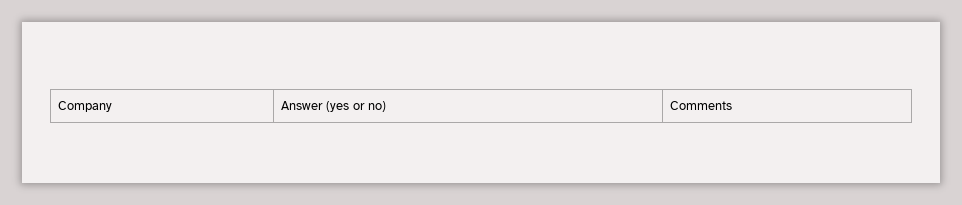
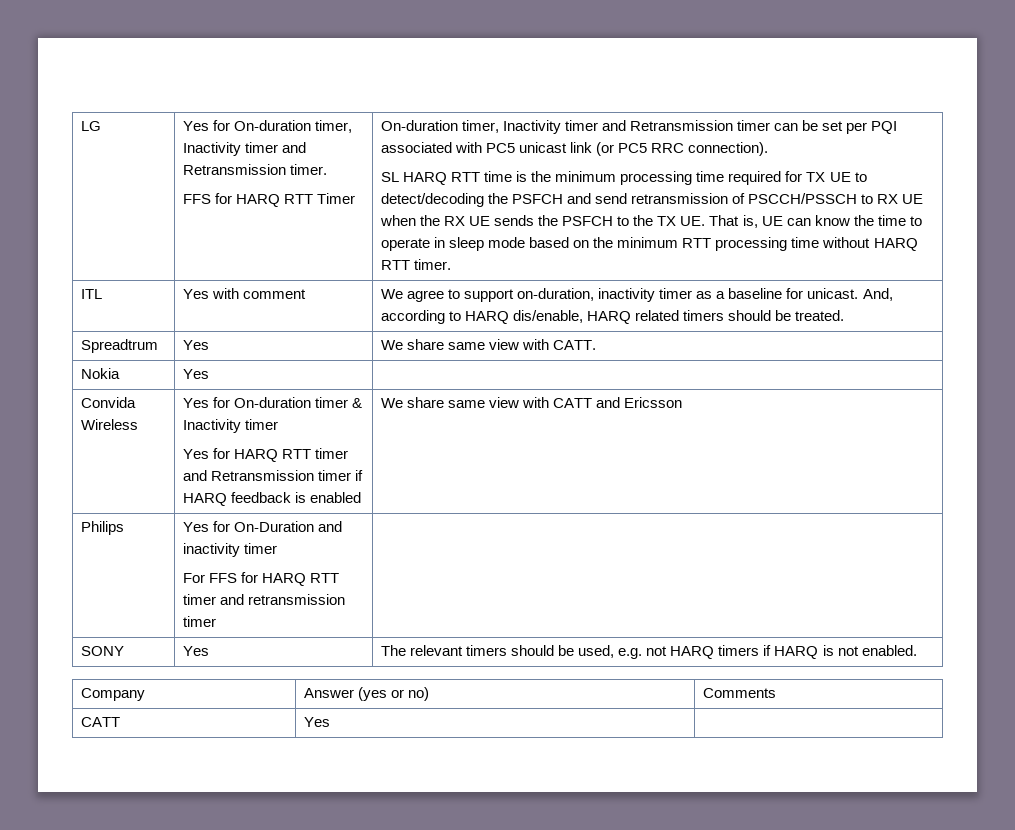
(57, 106) none -> [80,121,101,131] [182,120,353,133] [182,142,307,156] [182,164,327,175] [182,193,356,207] [380,120,898,134] [380,142,769,156] [380,171,867,185] [380,193,924,207] [379,215,922,228] [380,237,918,251] [380,259,451,270] [80,289,102,299] [182,288,307,299] [380,288,893,302] [380,310,845,324] [80,339,158,353] [182,340,209,350] [380,339,597,350] [80,368,120,379] [182,369,209,379] [80,397,136,408] [80,419,138,430] [182,397,363,408] [182,419,278,433] [182,448,349,462] [182,470,364,481] [182,492,362,506] [380,397,683,408] [80,521,124,535] [182,521,343,532] [182,543,277,557] [182,572,340,586] [182,594,346,605] [182,616,216,627] [80,646,124,656] [182,646,209,656] [380,645,917,659] LG | Yes for On-duration timer, Inactivity timer and Retransmission timer. // FFS for HARQ RTT Timer | On-duration timer, Inactivity timer and Retransmission timer can be set per PQI associated with PC5 unicast link (or PC5 RRC connection). // SL HARQ RTT time is the minimum processing time required for TX UE to detect/decoding the PSFCH and send retransmission of PSCCH/PSSCH to RX UE when the RX UE sends the PSFCH to the TX UE. That is, UE can know the time to operate in sleep mode based on the minimum RTT processing time without HARQ RTT timer. // ITL | Yes with comment | We agree to support on-duration, inactivity timer as a baseline for unicast. And, according to HARQ dis/enable, HARQ related timers should be treated. // Spreadtrum | Yes | We share same view with CATT. // Nokia | Yes | // Convida Wireless | Yes for On-duration timer & Inactivity timer // Yes for HARQ RTT timer and Retransmission timer if HARQ feedback is enabled | We share same view with CATT and Ericsson // Philips | Yes for On-Duration and inactivity timer // For FFS for HARQ RTT timer and retransmission timer | // SONY | Yes | The relevant timers should be used, e.g. not HARQ timers if HARQ is not enabled. //
(732, 105) none -> [80,717,120,727] [303,717,330,727] // CATT | Yes |

